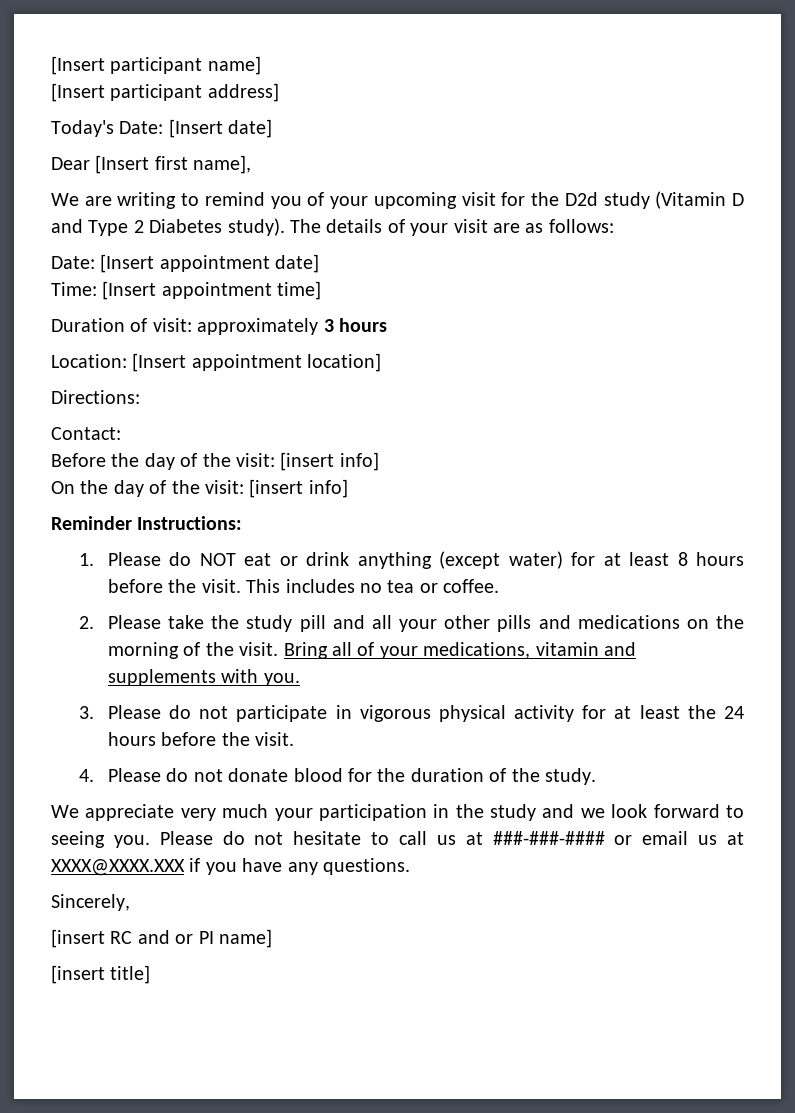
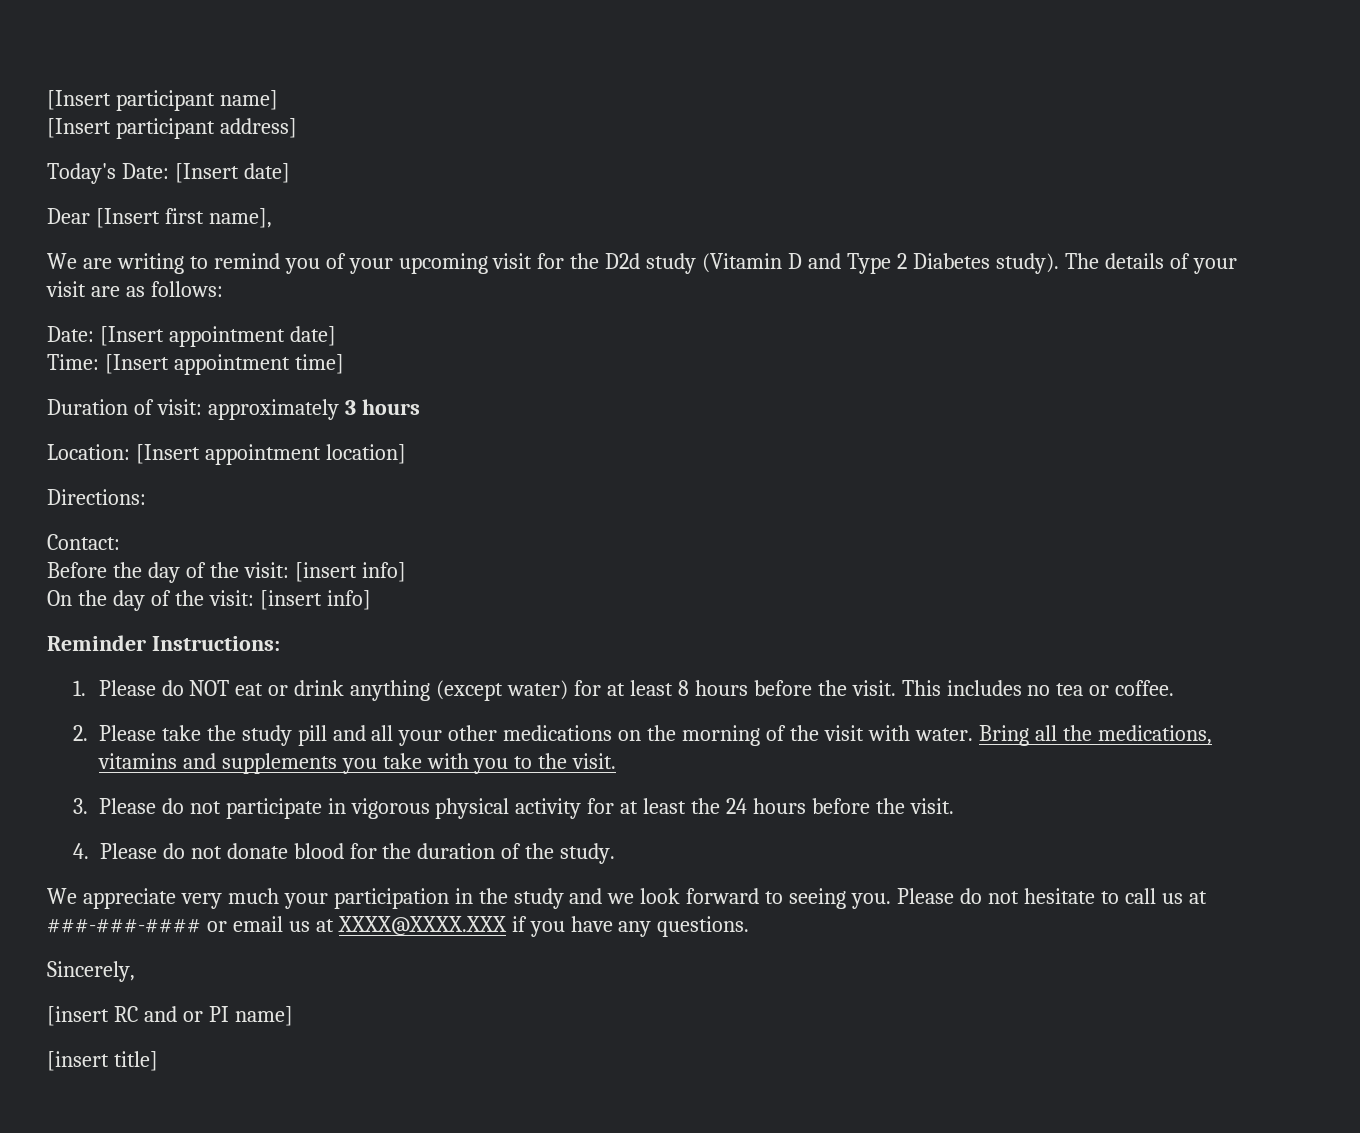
[497,615,571,632] pills and -> (498, 733) none
[239,642,636,659] [107,669,300,686] visit. Bring all of your medications, vitamin and supplements with you. -> [823,725,1212,746] [97,753,617,774] visit with water. Bring all the medications, vitamins and supplements you take with you to the visit.

